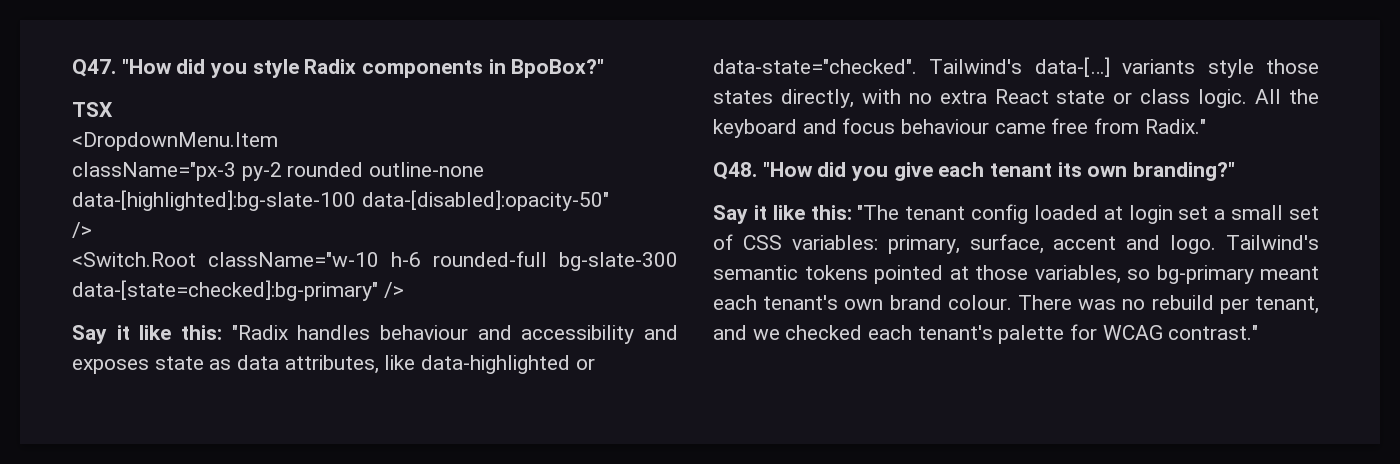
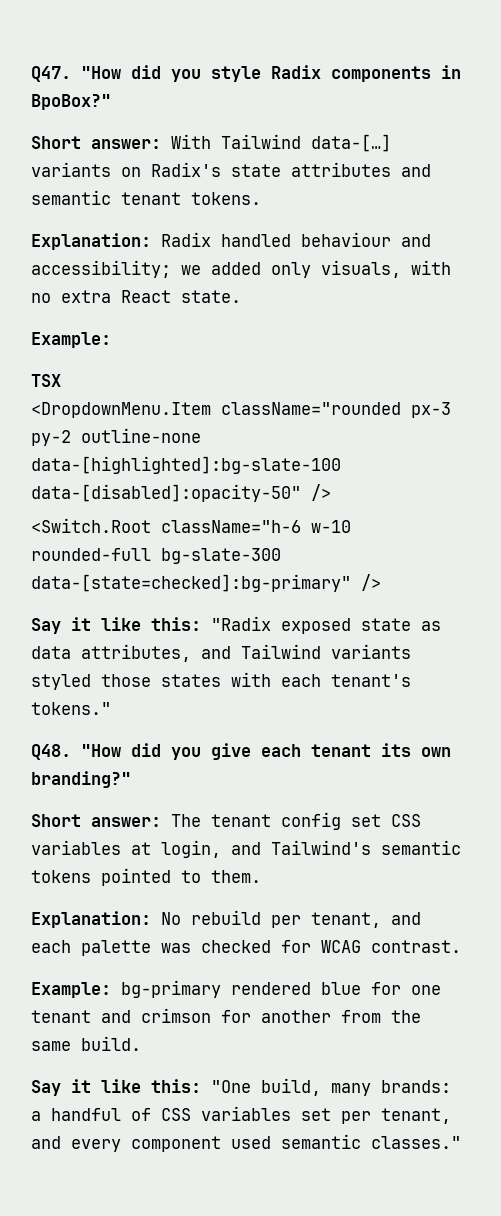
(605, 68) none -> [31,134,391,152] [31,162,431,177] [31,190,261,205] [31,232,431,250] [31,260,451,278] [31,290,241,303] [31,332,111,348] // Short answer: With Tailwind data-[…] variants on Radix's state attributes and semantic tenant tokens. // Explanation: Radix handled behaviour and accessibility; we added only visuals, with no extra React state. // Example:
[72,162,364,181] // className="px-3 py-2 rounded -> [221,402,451,418] [31,430,71,446] className="rounded px-3 py-2
(609, 200) // -> (301, 493) none
[208,252,421,267] className="w-10 h-6 -> [161,520,351,533] className="h-6 w-10
[297,325,678,344] [72,355,595,374] [713,57,1319,78] [713,89,1319,108] [713,118,1206,138] handles behaviour and accessibility and exposes state as data attributes, like data-highlighted or data-state="checked". Tailwind's data-[…] variants style those states directly, with no extra React state or class logic. All the keyboard and focus behaviour came free from Radix." -> [281,618,441,634] [31,644,411,662] [31,672,411,690] [31,702,111,715] exposed state as data attributes, and Tailwind variants styled those states with each tenant's tokens."
[713,204,1319,224] [713,234,1319,254] [713,265,1319,284] [713,295,1319,314] [713,324,1259,344] Say it like this: "The tenant config loaded at login set a small set of CSS variables: primary, surface, accent and logo. Tailwind's semantic tokens pointed at those variables, so bg-primary meant each tenant's own brand colour. There was no rebuild per tenant, and we checked each tenant's palette for WCAG contrast." -> [31,812,421,830] [31,840,461,858] [31,868,261,886] [31,910,421,928] [31,940,461,956] [31,980,441,998] [31,1008,421,1023] [31,1036,141,1051] [31,1078,451,1096] [31,1106,451,1124] [31,1134,461,1152] Short answer: The tenant config set CSS variables at login, and Tailwind's semantic tokens pointed to them. // Explanation: No rebuild per tenant, and each palette was checked for WCAG contrast. // Example: bg-primary rendered blue for one tenant and crimson for another from the same build. // Say it like this: "One build, many brands: a handful of CSS variables set per tenant, and every component used semantic classes."

